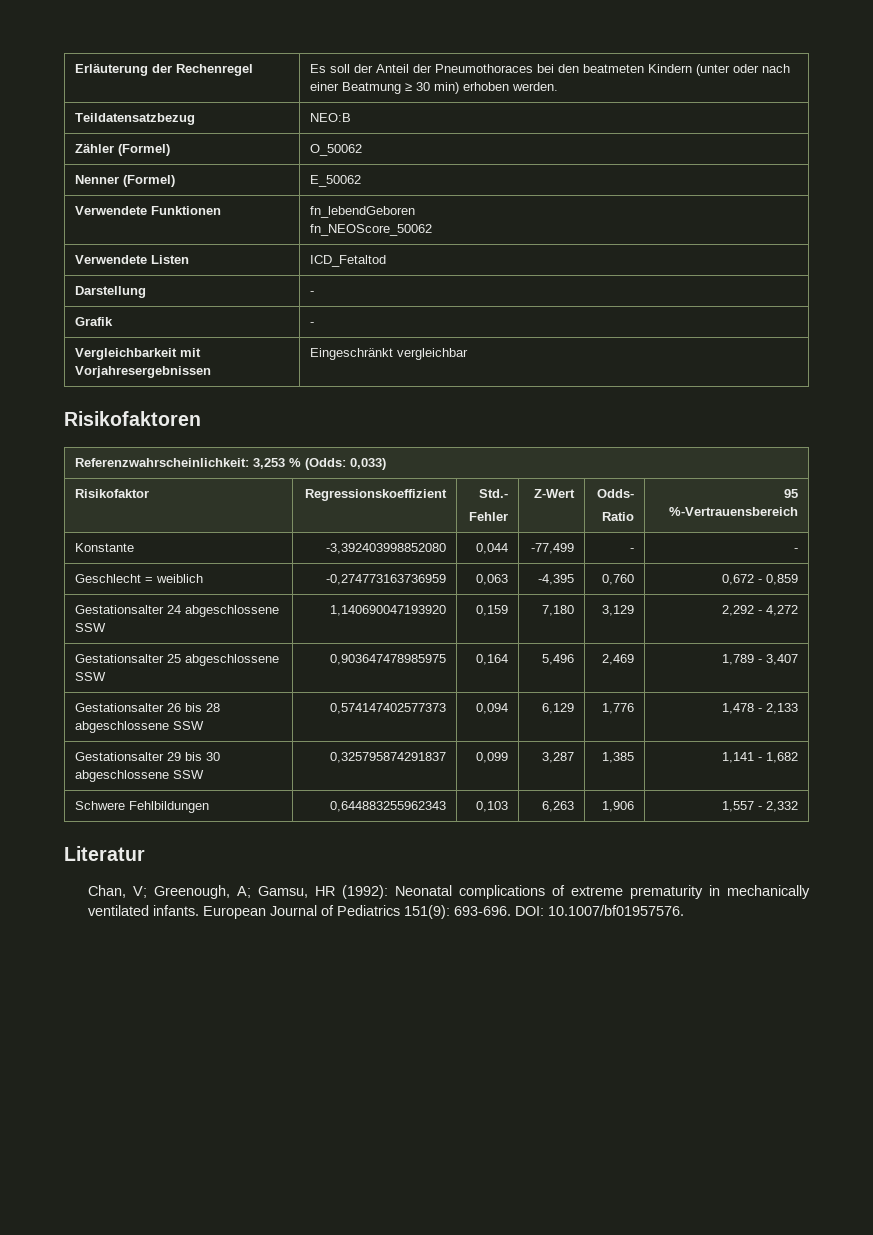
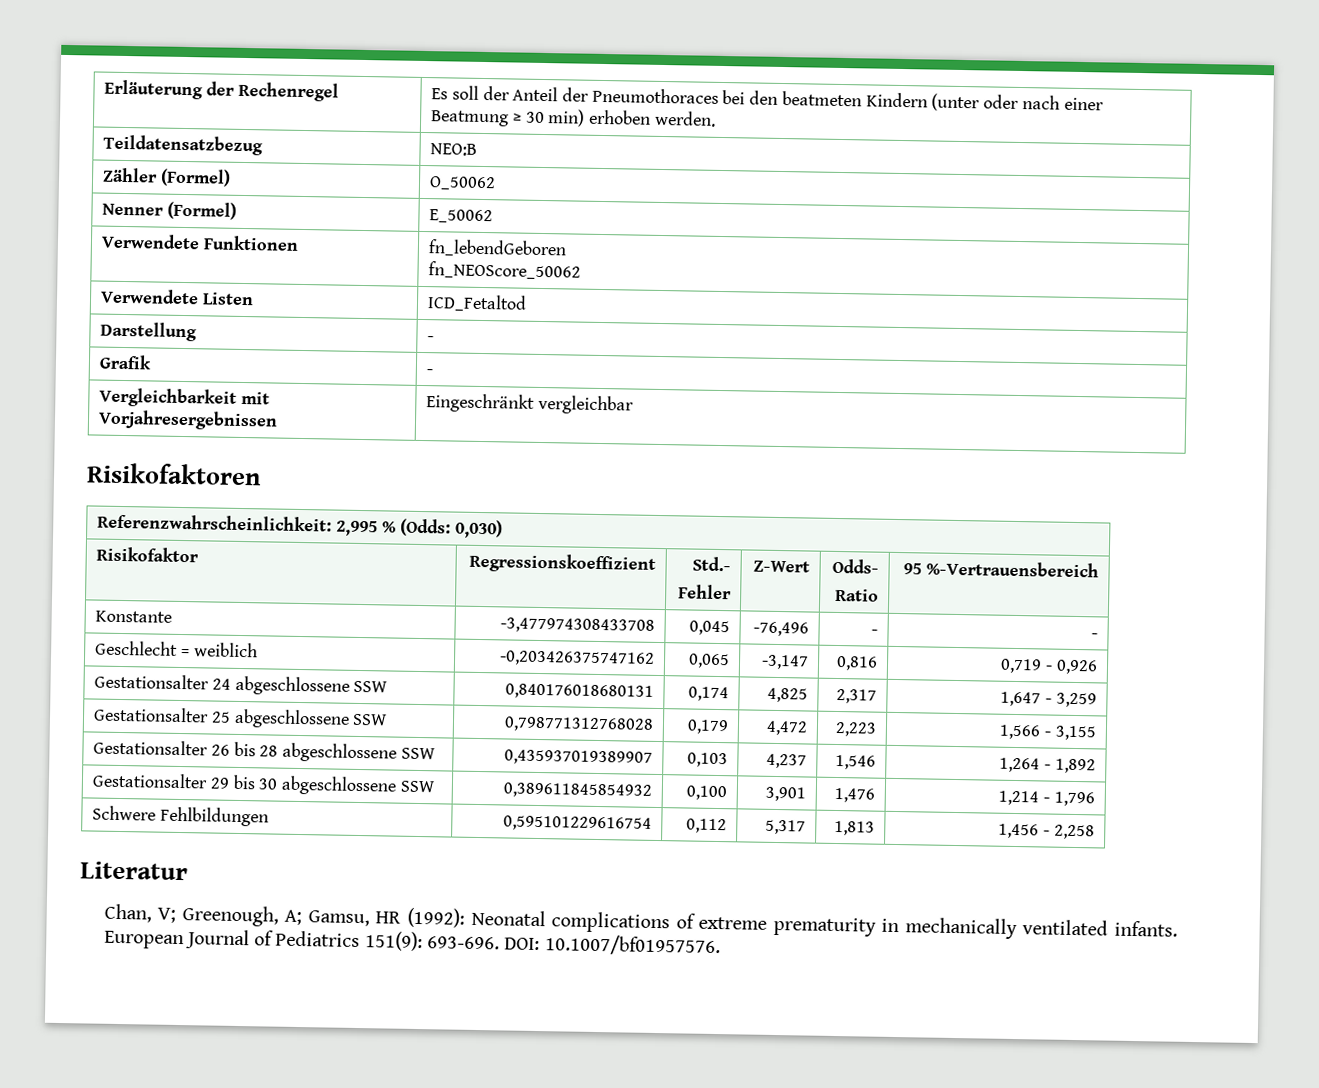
[253,458,286,469] 3,253 -> [336,520,379,537] 2,995
[350,458,387,470] 0,033) -> [455,519,504,539] 0,030)
[325,543,446,554] [475,543,508,554] [530,543,574,554] -3,392403998852080 | 0,044 | -77,499 -> [499,617,655,634] [688,620,730,636] [752,621,809,637] -3,477974308433708 | 0,045 | -76,496
[325,574,446,585] [475,574,508,585] [537,574,574,585] [601,574,634,585] [721,574,798,585] [75,605,280,617] [75,623,107,632] [329,605,446,616] [475,605,508,616] [541,605,574,616] [601,605,634,616] [721,605,798,616] [75,654,280,666] [75,672,107,681] [329,654,446,665] [475,654,508,665] [541,654,574,665] [601,654,634,665] [721,654,798,665] -0,274773163736959 | 0,063 | -4,395 | 0,760 | 0,672 - 0,859 // Gestationsalter 24 abgeschlossene SSW | 1,140690047193920 | 0,159 | 7,180 | 3,129 | 2,292 - 4,272 // Gestationsalter 25 abgeschlossene SSW | 0,903647478985975 | 0,164 | 5,496 | 2,469 | 1,789 - 3,407 -> [498,650,655,667] [687,653,730,669] [760,654,809,670] [835,655,878,671] [1000,658,1098,675] [94,673,389,696] [504,683,654,700] [687,686,729,702] [766,687,808,703] [835,688,877,704] [1000,691,1097,708] [93,706,389,729] [503,716,654,733] [686,719,729,735] [765,720,808,736] [834,721,877,737] [999,724,1097,741] -0,203426375747162 | 0,065 | -3,147 | 0,816 | 0,719 - 0,926 // Gestationsalter 24 abgeschlossene SSW | 0,840176018680131 | 0,174 | 4,825 | 2,317 | 1,647 - 3,259 // Gestationsalter 25 abgeschlossene SSW | 0,798771312768028 | 0,179 | 4,472 | 2,223 | 1,566 - 3,155
[329,703,446,714] [475,703,508,714] [541,703,574,714] [601,703,634,714] [721,703,798,714] 0,574147402577373 | 0,094 | 6,129 | 1,776 | 1,478 - 2,133 -> [503,749,653,766] [686,752,728,768] [765,753,807,769] [834,754,876,770] [999,757,1096,774] 0,435937019389907 | 0,103 | 4,237 | 1,546 | 1,264 - 1,892
[329,752,446,763] [475,752,508,763] [541,752,574,763] [601,752,634,763] [721,752,798,763] [75,801,210,813] [329,801,446,812] [475,801,508,812] [541,801,574,812] [601,801,634,812] [721,801,798,812] 0,325795874291837 | 0,099 | 3,287 | 1,385 | 1,141 - 1,682 // Schwere Fehlbildungen | 0,644883255962343 | 0,103 | 6,263 | 1,906 | 1,557 - 2,332 -> [502,782,652,799] [685,785,727,801] [764,786,806,802] [833,787,875,803] [998,790,1095,807] [92,805,269,827] [502,815,652,832] [685,818,727,834] [764,819,806,835] [833,820,875,836] [998,823,1095,840] 0,389611845854932 | 0,100 | 3,901 | 1,476 | 1,214 - 1,796 // Schwere Fehlbildungen | 0,595101229616754 | 0,112 | 5,317 | 1,813 | 1,456 - 2,258

